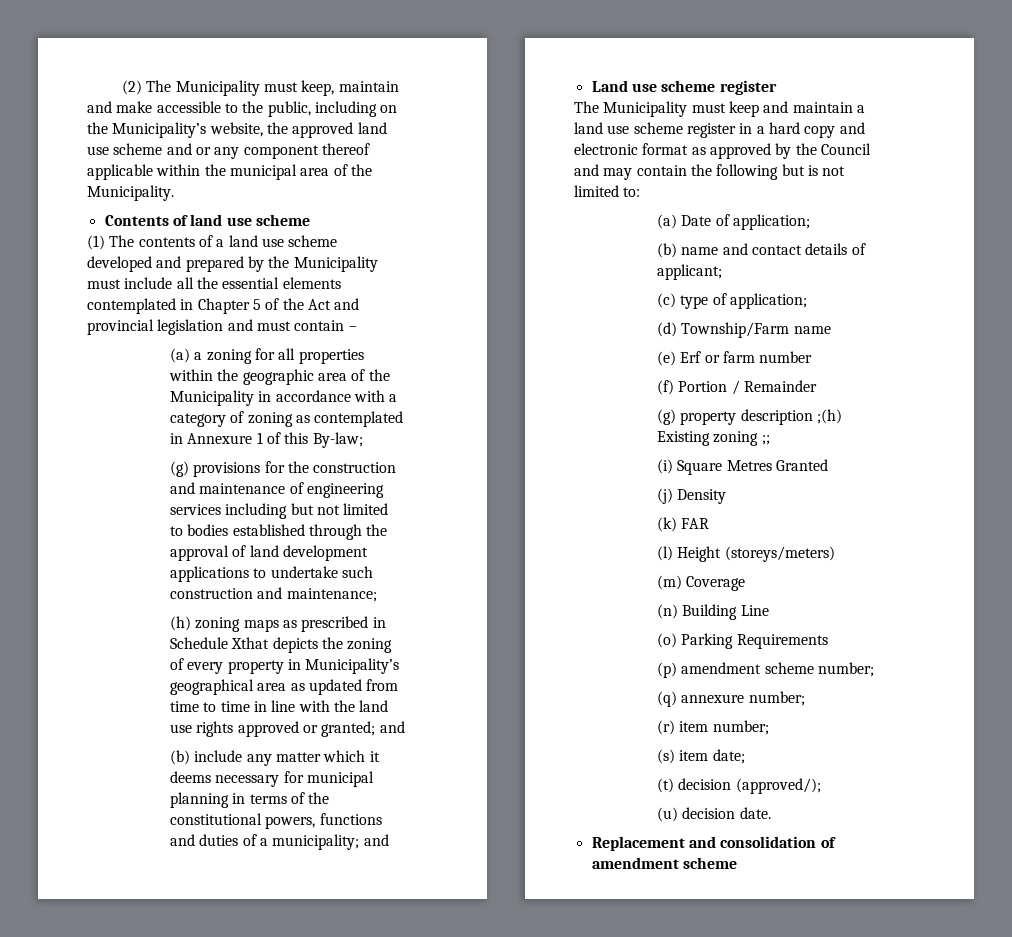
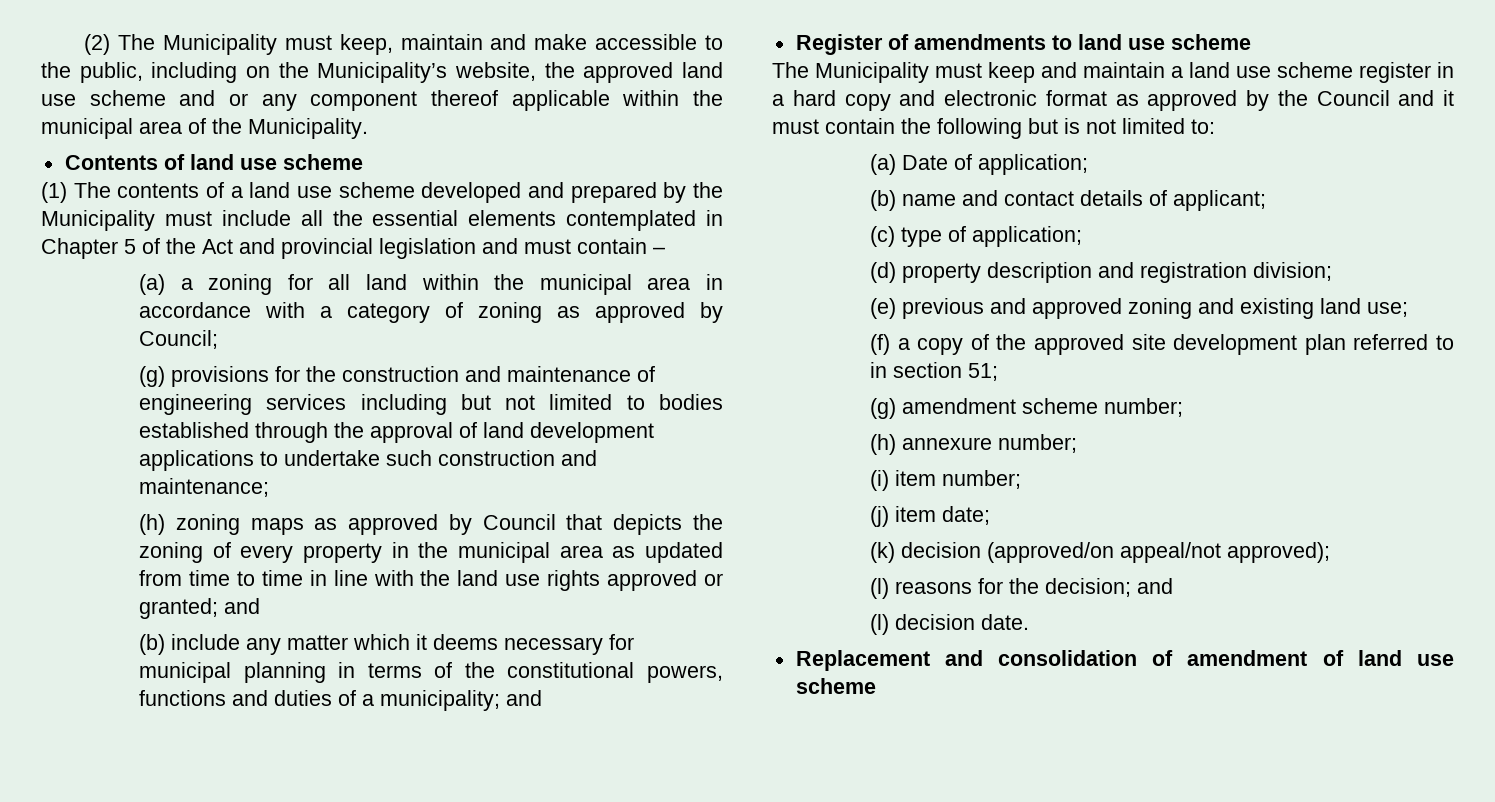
[298,349,364,364] [168,369,390,385] [169,390,254,406] properties within the geographic area of the Municipality -> [366,274,691,295] land within the municipal area
[314,411,404,427] [169,432,363,448] contemplated in Annexure 1 of this By-law; -> [595,302,723,323] [139,330,219,349] approved by Council;
[301,616,386,632] [169,637,270,649] prescribed in Schedule Xthat -> [348,514,603,535] approved by Council that
[305,658,400,674] [169,679,254,695] Municipality’s geographical -> [418,542,551,563] the municipal
[591,80,777,95] Land use scheme register -> [795,34,1251,55] Register of amendments to land use scheme
[603,168,633,180] may -> [1443,90,1454,106] [772,119,819,134] it must
[681,322,831,338] [656,351,813,366] [656,380,817,395] [656,409,842,425] [656,431,770,446] [656,459,828,475] [656,488,727,504] [656,517,710,532] [656,546,835,562] [656,575,746,591] [656,604,769,620] [656,633,828,649] [656,662,677,678] Township/Farm name // (e) Erf or farm number // (f) Portion / Remainder // (g) property description ;(h) Existing zoning ;; // (i) Square Metres Granted // (j) Density // (k) FAR // (l) Height (storeys/meters) // (m) Coverage // (n) Building Line // (o) Parking Requirements // (p) -> [902,262,1333,283] [870,298,1409,319] [870,334,1454,355] [870,362,999,381] [870,398,897,419] property description and registration division; // (e) previous and approved zoning and existing land use; // (f) a copy of the approved site development plan referred to in section 51; // (g)
[656,691,677,707] (q) -> [870,434,897,455] (h)
[656,720,675,735] (r) -> [870,470,890,491] (i)
[656,749,675,764] (s) -> [870,506,890,527] (j)
[656,778,821,794] [656,807,678,822] (t) decision (approved/); // (u) -> [870,542,1331,563] [870,578,1174,599] [870,614,890,635] (k) decision (approved/on appeal/not approved); // (l) reasons for the decision; and // (l)
(679, 863) none -> [1322,650,1454,666] of land use

